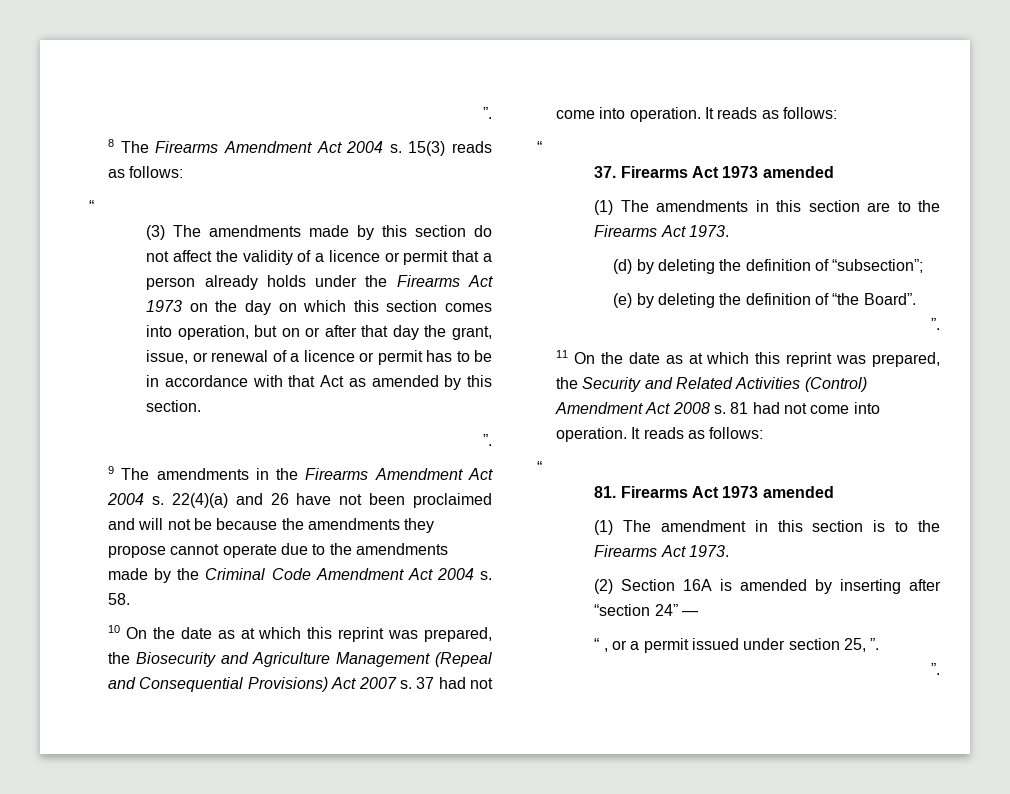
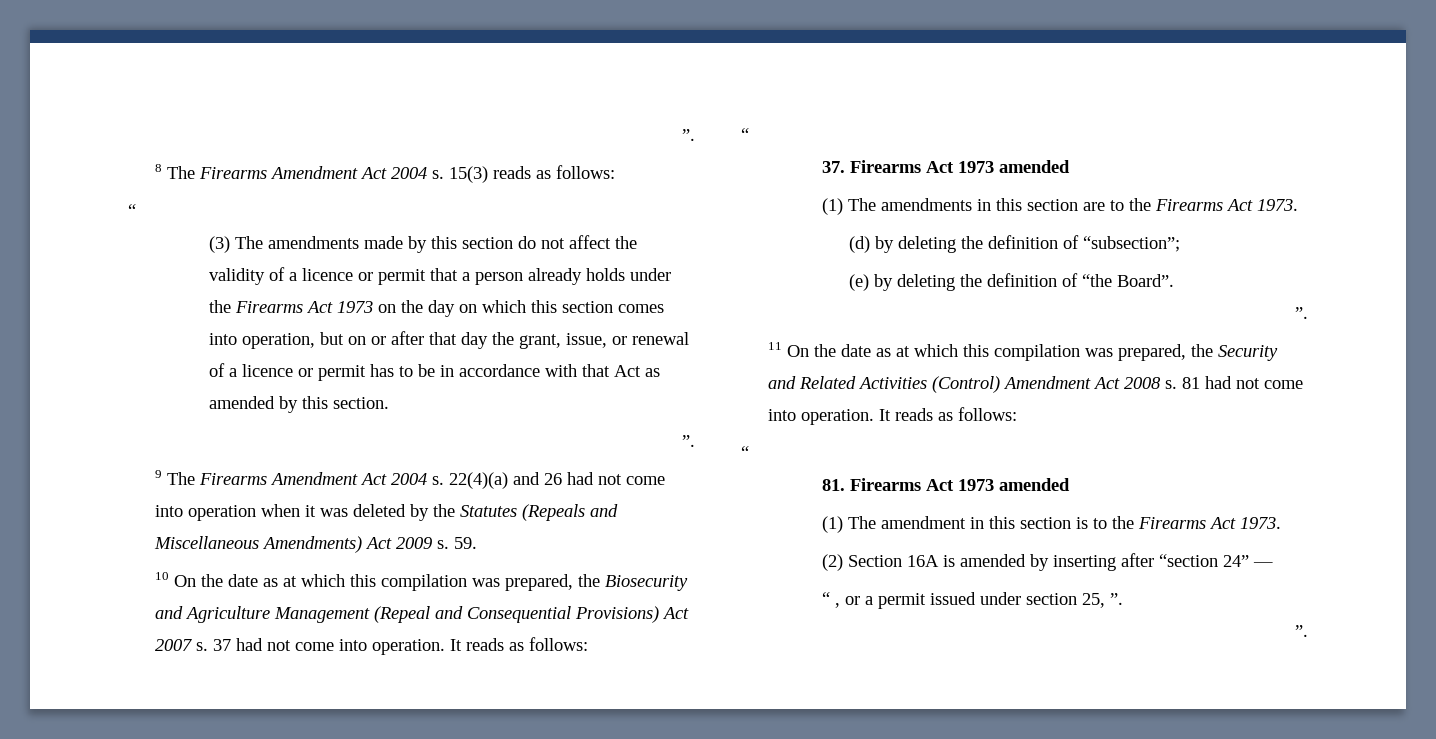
[156,468,299,480] amendments in the -> (196, 478) none
[296,493,492,508] [108,518,435,533] [108,543,449,558] [108,568,492,583] [108,593,131,605] have not been proclaimed and will not be because the amendments they propose cannot operate due to the amendments made by the Criminal Code Amendment Act 2004 s. 58. -> [567,472,666,485] [155,504,619,521] [154,536,478,553] had not come into operation when it was deleted by the Statutes (Repeals and Miscellaneous Amendments) Act 2009 s. 59.
[338,627,385,642] reprint -> [381,574,468,591] compilation
[786,352,833,367] reprint -> [994,344,1081,361] compilation

